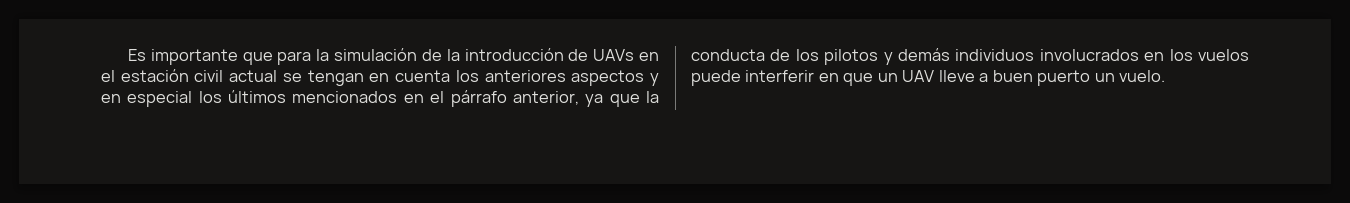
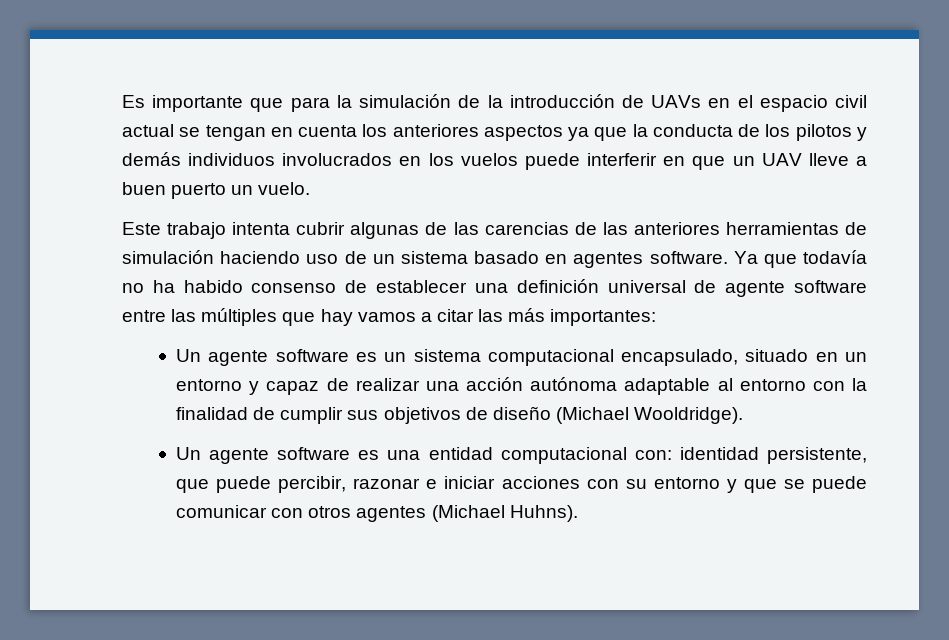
[120,69,189,82] estación -> [759,95,828,112] espacio
[650,73,660,86] [101,90,579,107] y en especial los últimos mencionados en el párrafo anterior, -> (563, 133) none
(1166, 76) none -> [122,222,867,239] [122,250,867,268] [122,279,868,297] [122,308,657,326] [176,349,867,366] [176,377,868,395] [176,406,744,424] [176,447,867,464] [176,476,867,493] [176,505,578,522] // Este trabajo intenta cubrir algunas de las carencias de las anteriores herramientas de simulación haciendo uso de un sistema basado en agentes software. Ya que todavía no ha habido consenso de establecer una definición universal de agente software entre las múltiples que hay vamos a citar las más importantes: // Un agente software es un sistema computacional encapsulado, situado en un entorno y capaz de realizar una acción autónoma adaptable al entorno con la finalidad de cumplir sus objetivos de diseño (Michael Wooldridge). // Un agente software es una entidad computacional con: identidad persistente, que puede percibir, razonar e iniciar acciones con su entorno y que se puede comunicar con otros agentes (Michael Huhns).

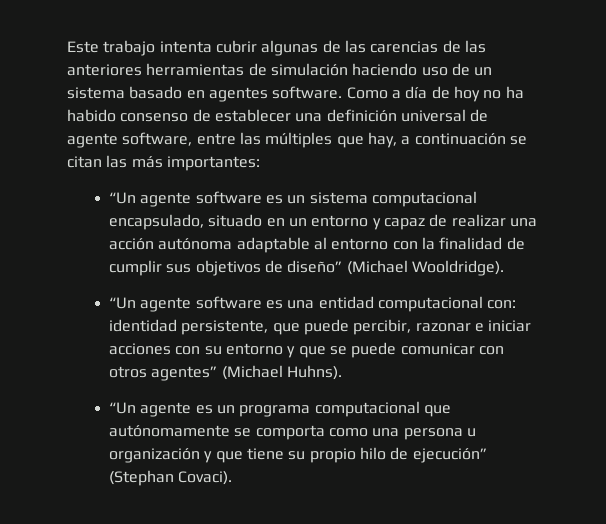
[122,94,867,112] [122,124,867,141] [122,152,867,170] [122,182,311,199] Es importante que para la simulación de la introducción de UAVs en el espacio civil actual se tengan en cuenta los anteriores aspectos ya que la conducta de los pilotos y demás individuos involucrados en los vuelos puede interferir en que un UAV lleve a buen puerto un vuelo. // -> (67, 47) none
[733,250,867,268] Ya que todavía -> [346,86,480,102] Como a día de hoy
[794,280,868,293] software -> [122,132,193,146] software,
[320,309,474,326] hay vamos a citar -> [367,132,527,148] [67,156,102,168] hay, a continuación se citan
[176,349,202,362] Un -> [108,192,136,204] “Un
[492,406,551,420] diseño -> [287,260,343,273] diseño”
[176,447,202,460] Un -> [108,297,136,309] “Un
[356,506,427,522] agentes -> [151,366,218,381] agentes”
(578, 513) none -> [108,401,451,417] [108,425,476,440] [108,447,487,463] [108,470,233,486] // “Un agente es un programa computacional que autónomamente se comporta como una persona u organización y que tiene su propio hilo de ejecución” (Stephan Covaci).

